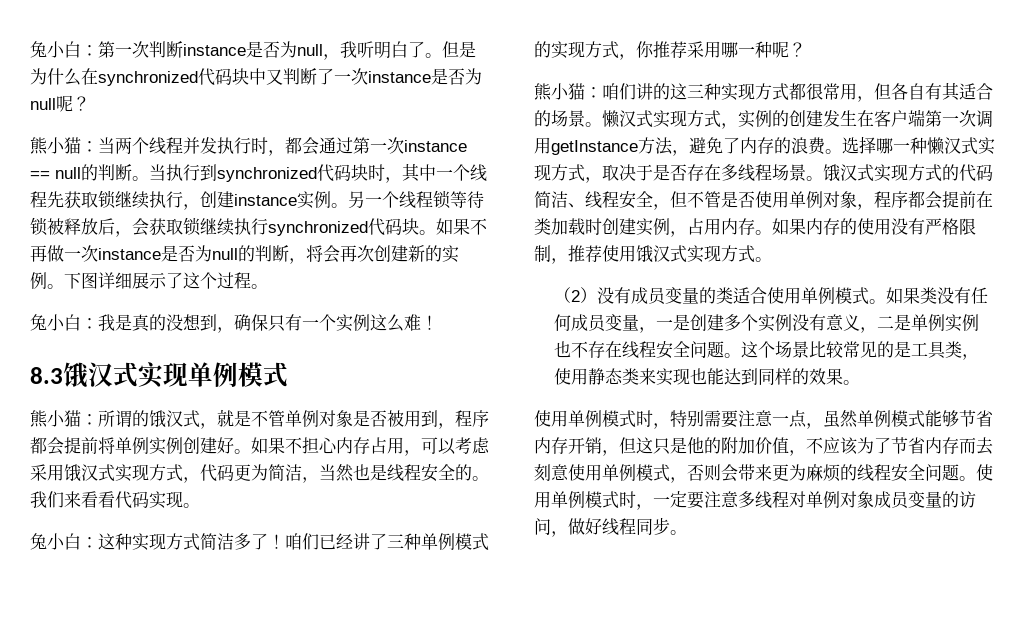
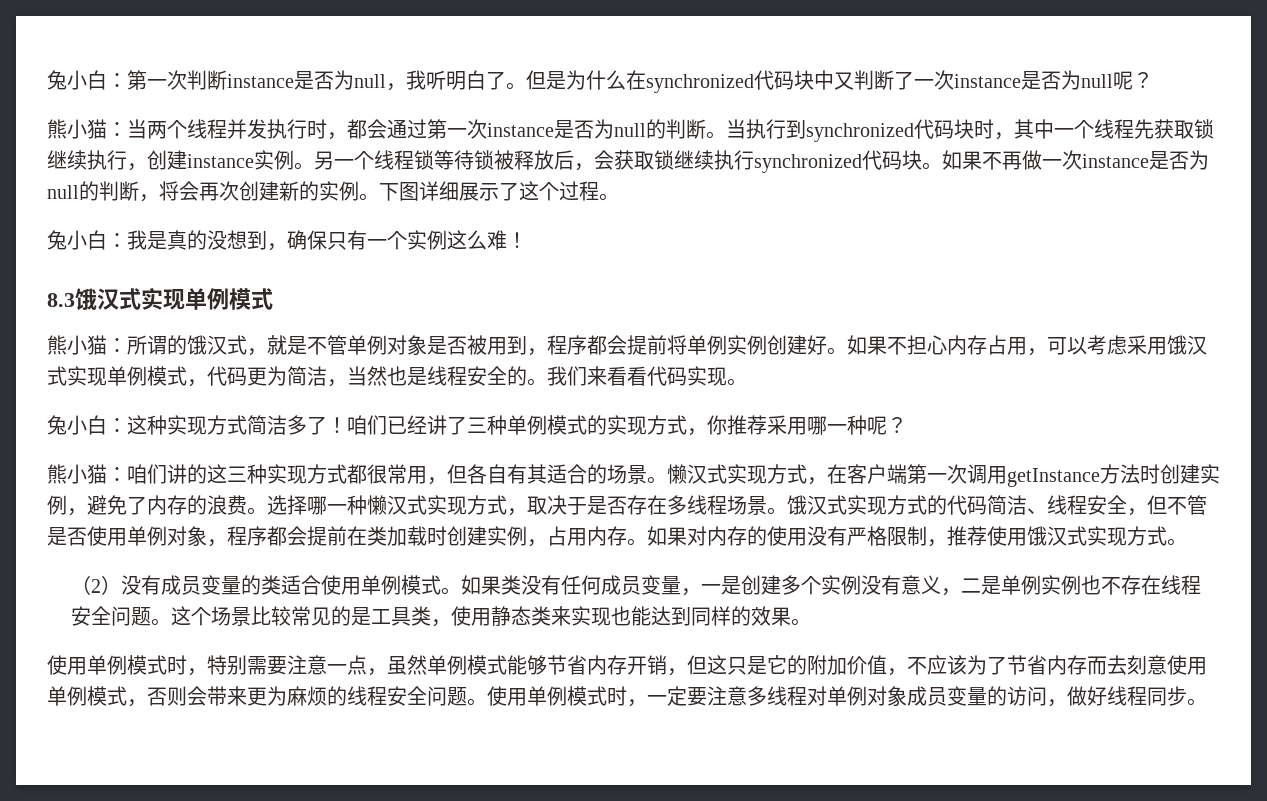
[30,171,50,179] == -> [554,119,614,139] 是否为
[149,464,166,481] 方 -> [107,366,167,386] 单例模
[738,110,857,128] 实例的创建发生 -> (827, 481) none
(673, 146) none -> [1140,464,1220,484] [47,495,67,515] 时创建实例
(806, 226) none -> [687,526,707,546] 对
[687,437,704,454] 他 -> [767,655,787,674] 它

